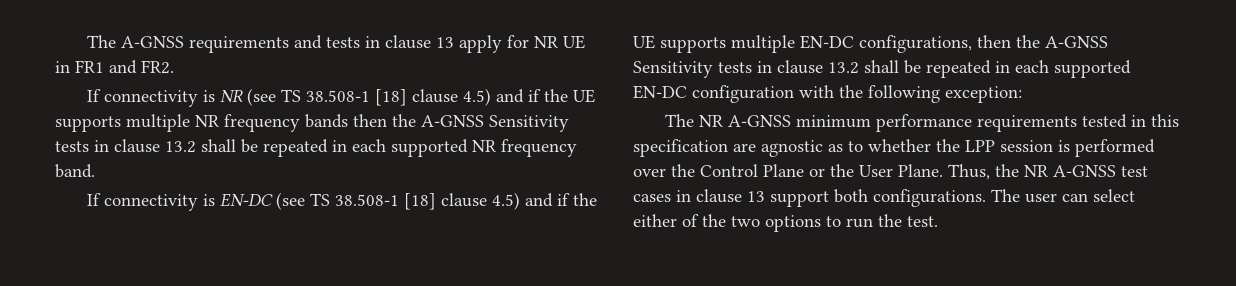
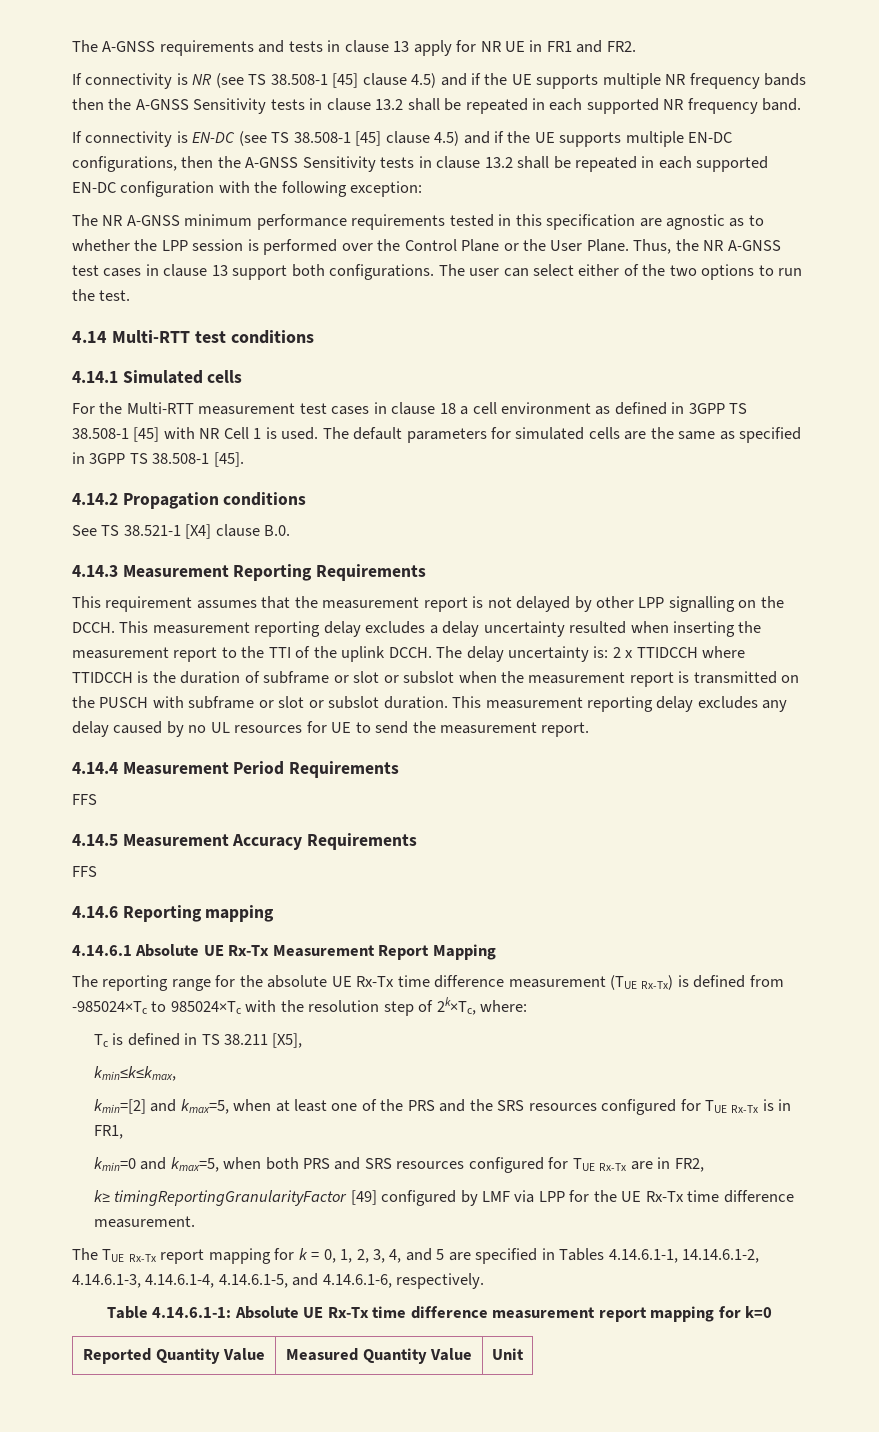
[375,89,408,106] [18] -> [332,73,359,88] [45]
[404,193,437,210] [18] -> [355,131,382,146] [45]
(938, 221) none -> [72,330,314,344] [72,370,243,384] [72,402,748,415] [72,427,802,443] [72,452,244,467] [72,492,307,509] [72,524,291,539] [72,564,427,581] [72,596,784,612] [72,621,762,637] [72,646,746,662] [72,671,800,687] [72,696,788,712] [72,721,590,737] [72,761,400,778] [72,794,97,805] [72,833,418,850] [72,866,97,877] [72,905,275,922] [72,944,496,960] [72,975,784,991] [72,997,528,1016] [93,1033,303,1048] [93,1066,176,1081] [93,1099,792,1115] [93,1125,123,1139] [93,1157,704,1173] [93,1190,794,1206] [93,1216,195,1228] [72,1248,760,1264] [72,1273,485,1289] [106,1306,773,1322] [83,1348,265,1364] [286,1348,472,1364] [492,1348,524,1360] // 4.14 Multi-RTT test conditions // 4.14.1 Simulated cells // For the Multi-RTT measurement test cases in clause 18 a cell environment as defined in 3GPP TS 38.508-1 [45] with NR Cell 1 is used. The default parameters for simulated cells are the same as specified in 3GPP TS 38.508-1 [45]. // 4.14.2 Propagation conditions // See TS 38.521-1 [X4] clause B.0. // 4.14.3 Measurement Reporting Requirements // This requirement assumes that the measurement report is not delayed by other LPP signalling on the DCCH. This measurement reporting delay excludes a delay uncertainty resulted when inserting the measurement report to the TTI of the uplink DCCH. The delay uncertainty is: 2 x TTIDCCH where TTIDCCH is the duration of subframe or slot or subslot when the measurement report is transmitted on the PUSCH with subframe or slot or subslot duration. This measurement reporting delay excludes any delay caused by no UL resources for UE to send the measurement report. // 4.14.4 Measurement Period Requirements // FFS // 4.14.5 Measurement Accuracy Requirements // FFS // 4.14.6 Reporting mapping // 4.14.6.1 Absolute UE Rx-Tx Measurement Report Mapping // The reporting range for the absolute UE Rx-Tx time difference measurement (TUE Rx-Tx) is defined from -985024×Tc to 985024×Tc with the resolution step of 2k×Tc, where: // Tc is defined in TS 38.211 [X5], // kmin≤k≤kmax, // kmin=[2] and kmax=5, when at least one of the PRS and the SRS resources configured for TUE Rx-Tx is in FR1, // kmin=0 and kmax=5, when both PRS and SRS resources configured for TUE Rx-Tx are in FR2, // k≥ timingReportingGranularityFactor [49] configured by LMF via LPP for the UE Rx-Tx time difference measurement. // The TUE Rx-Tx report mapping for k = 0, 1, 2, 3, 4, and 5 are specified in Tables 4.14.6.1-1, 14.14.6.1-2, 4.14.6.1-3, 4.14.6.1-4, 4.14.6.1-5, and 4.14.6.1-6, respectively. // Table 4.14.6.1-1: Absolute UE Rx-Tx time difference measurement report mapping for k=0 // Reported Quantity Value | Measured Quantity Value | Unit

